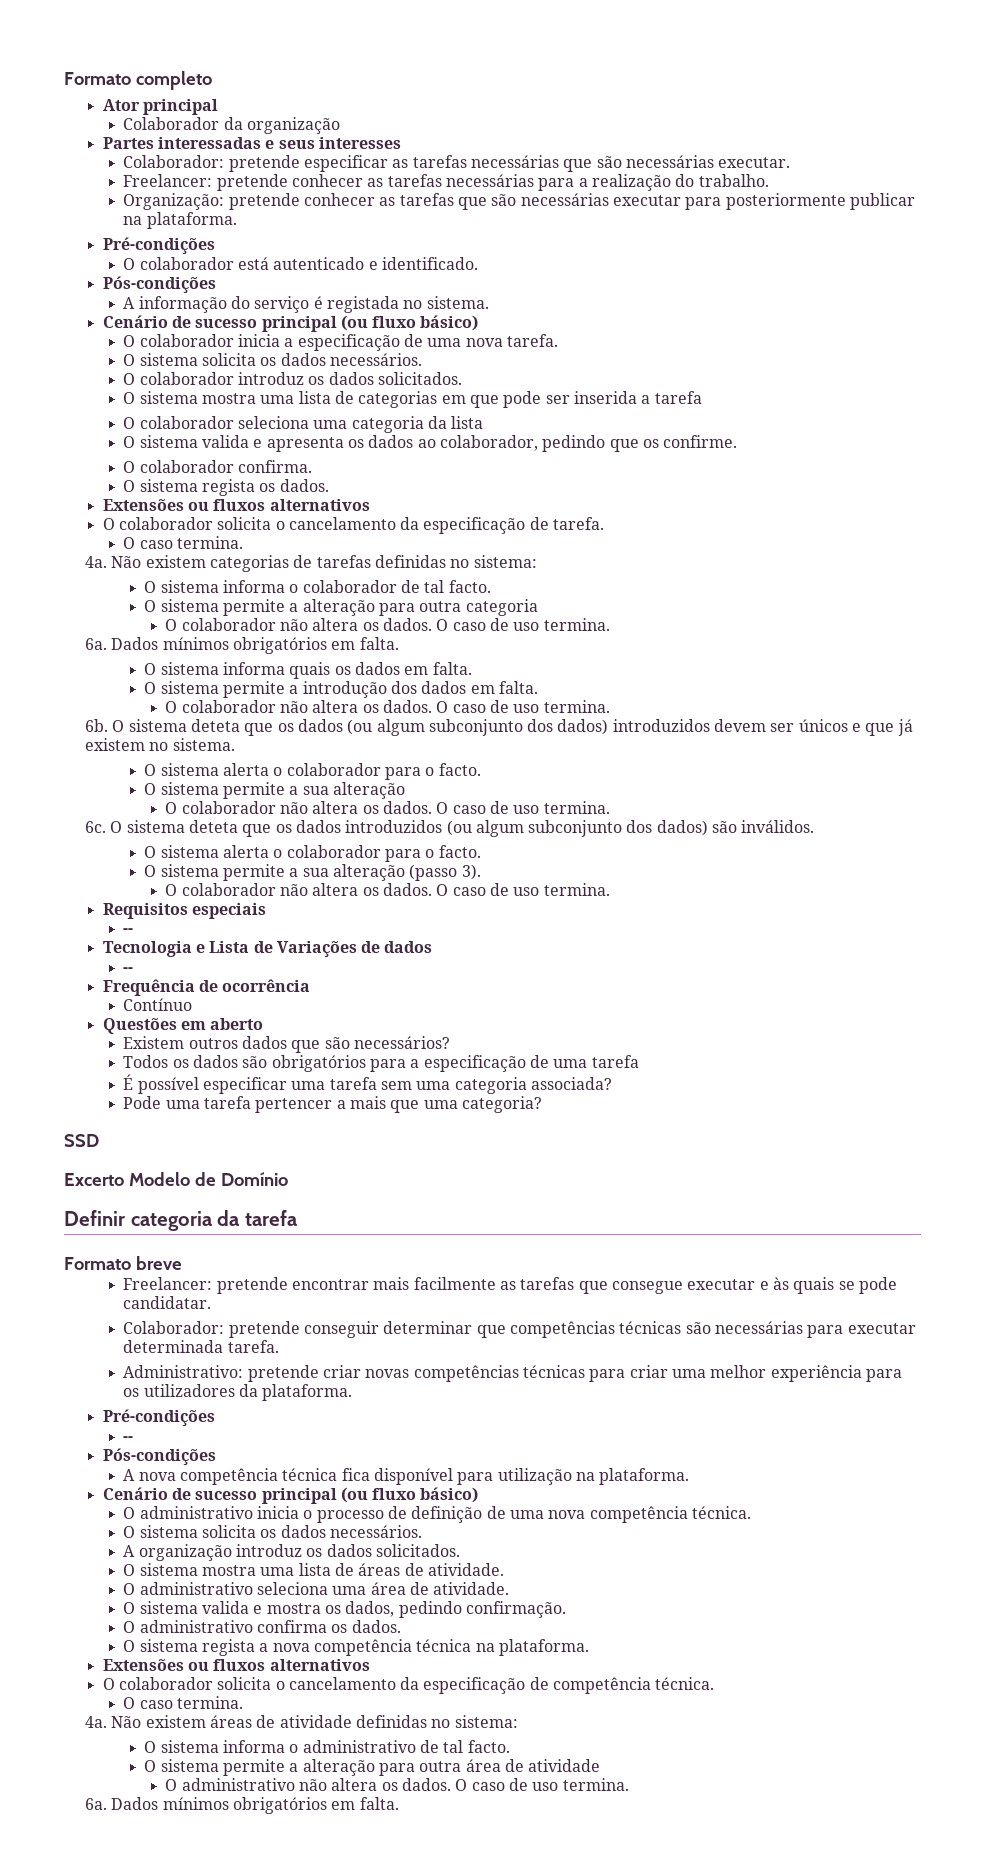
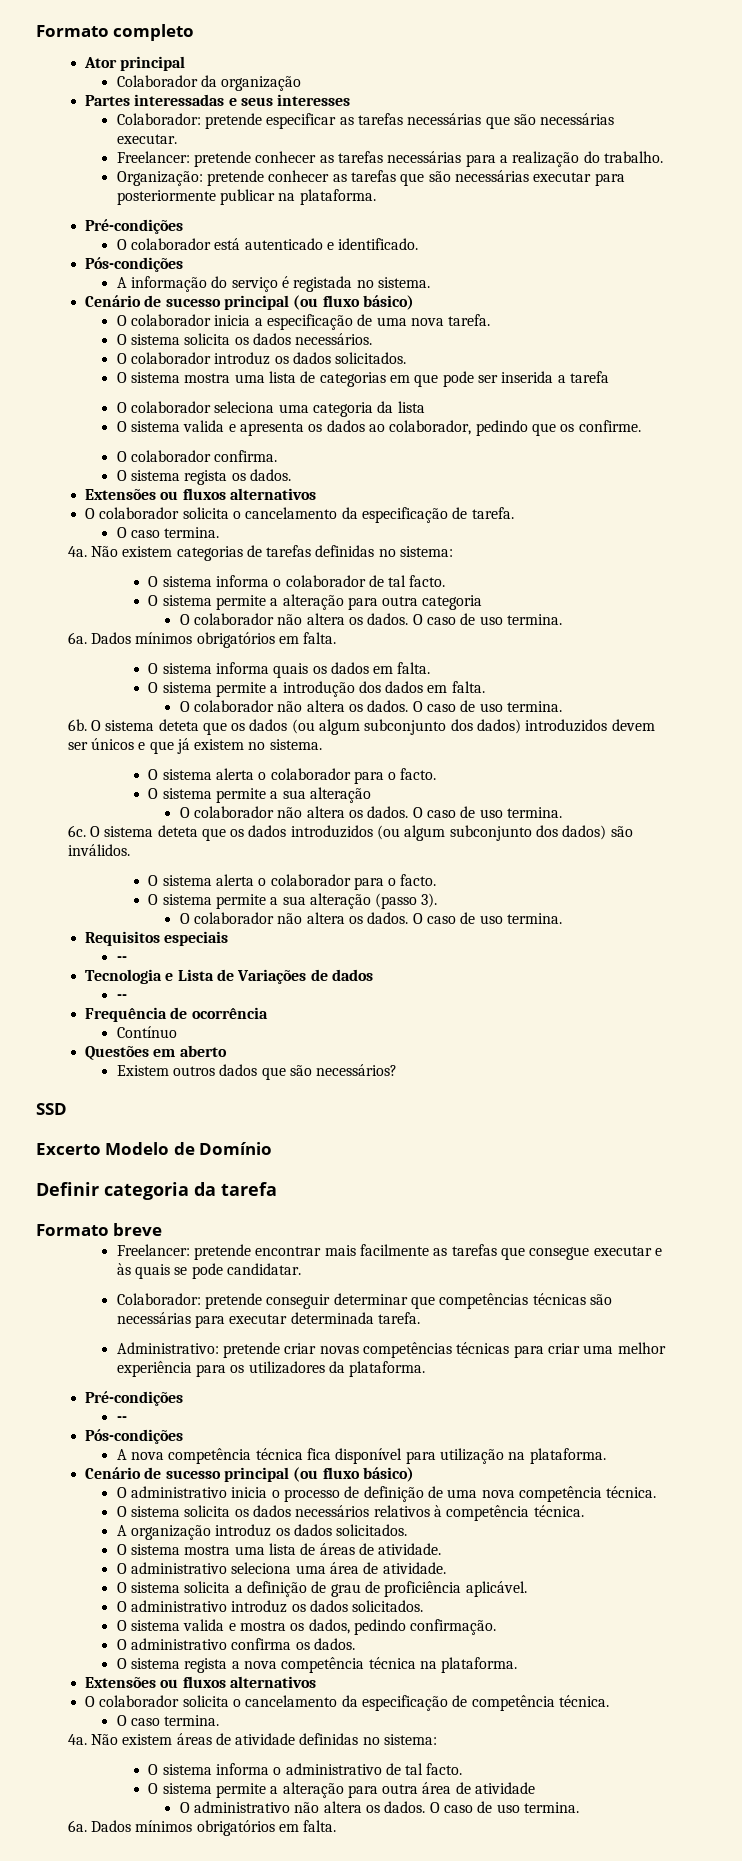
[123,1055,639,1072] [123,1074,613,1094] [123,1096,543,1113] // Todos os dados são obrigatórios para a especificação de uma tarefa // É possível especificar uma tarefa sem uma categoria associada? // Pode uma tarefa pertencer a mais que uma categoria? -> (398, 1070) none
[330,1525,423,1538] necessários. -> [295,1505,584,1521] necessários relativos à competência técnica.
(510, 1588) none -> [116,1581,527,1597] [116,1600,424,1613] // O sistema solicita a definição de grau de proficiência aplicável. // O administrativo introduz os dados solicitados.

